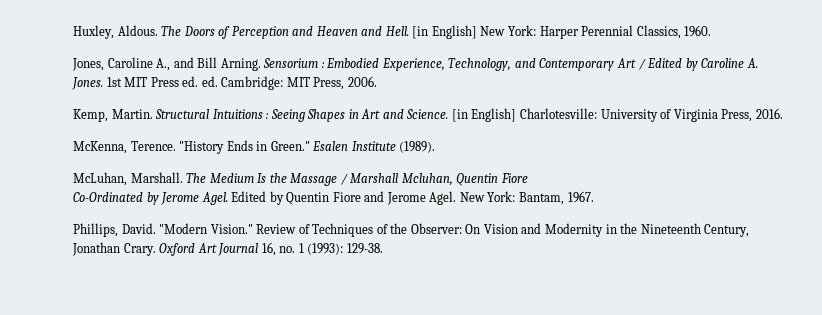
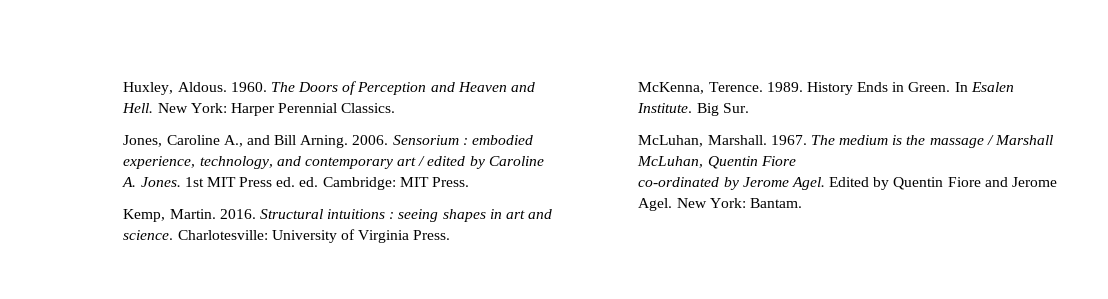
(158, 30) none -> [230,82,267,92] 1960.
[412,25,477,39] [in English] -> (154, 108) none
[636,25,712,39] Classics, 1960. -> [341,103,396,113] Classics.
(261, 64) none -> [352,135,389,145] 2006.
[326,58,683,71] Embodied Experience, Technology, and Contemporary Art / Edited -> [471,135,533,145] [123,156,466,169] embodied experience, technology, and contemporary art / edited
[313,76,377,90] Press, 2006. -> [431,177,469,187] Press.
[155,108,517,122] Structural Intuitions : Seeing Shapes in Art and Science. [in English] -> [219,209,553,222] [123,230,174,240] 2016. Structural intuitions : seeing shapes in art and science.
[721,108,783,122] Press, 2016. -> [413,230,451,240] Press.
[179,140,436,154] [73,172,338,186] "History Ends in Green." Esalen Institute (1989). // McLuhan, Marshall. The Medium Is the Massage -> [766,82,1014,95] [637,103,749,116] [638,135,984,148] 1989. History Ends in Green. In Esalen Institute. Big Sur. // McLuhan, Marshall. 1967. The medium is the massage
[401,173,453,186] Mcluhan, -> [637,156,704,168] McLuhan,
[73,192,144,202] Co-Ordinated -> [638,177,720,187] co-ordinated
[518,191,594,205] [73,223,750,237] [72,242,383,256] Bantam, 1967. // Phillips, David. "Modern Vision." Review of Techniques of the Observer: On Vision and Modernity in the Nineteenth Century, Jonathan Crary. Oxford Art Journal 16, no. 1 (1993): 129-38. -> [749,198,802,208] Bantam.

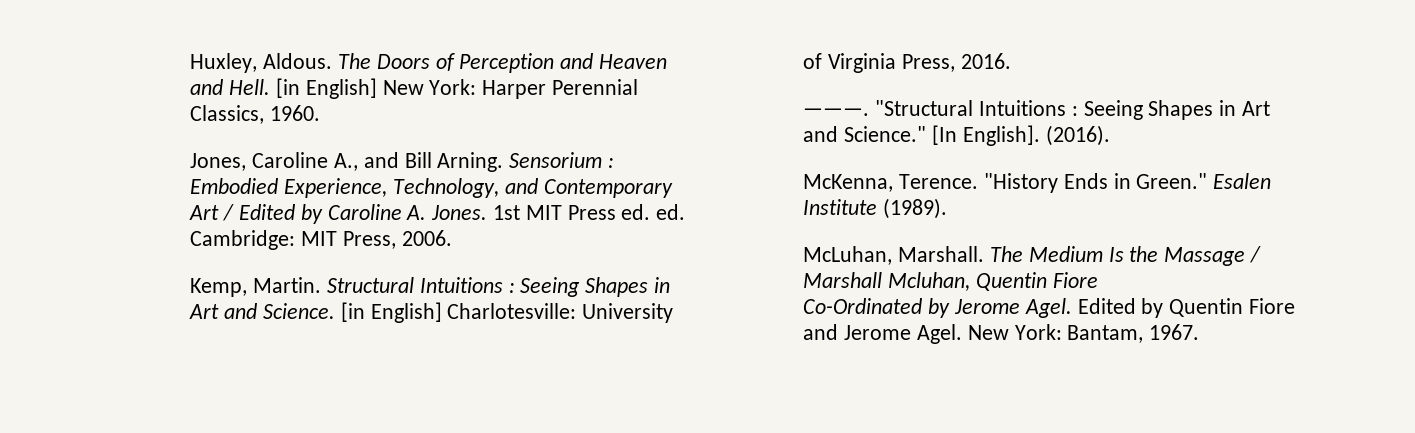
[230,82,267,92] 1960. -> (333, 61) none
(154, 108) none -> [275,78,377,99] [in English]
[341,103,396,113] Classics. -> [190,105,321,124] Classics, 1960.
[352,135,389,145] 2006. -> (504, 162) none
[471,135,533,145] [123,156,466,169] embodied experience, technology, and contemporary art / edited -> [190,178,673,198] [189,204,295,221] Embodied Experience, Technology, and Contemporary Art / Edited
[431,177,469,187] Press. -> [342,230,452,249] Press, 2006.
[219,209,553,222] [123,229,451,243] [638,82,1014,95] [637,103,749,116] [638,135,984,148] 2016. Structural intuitions : seeing shapes in art and science. Charlotesville: University of Virginia Press. // McKenna, Terence. 1989. History Ends in Green. In Esalen Institute. Big Sur. // McLuhan, Marshall. 1967. The medium is the massage -> [326,277,671,297] [189,302,674,323] [803,53,1011,73] [803,100,1271,120] [803,125,1110,146] [803,173,1272,193] [803,198,948,219] [803,246,1246,266] Structural Intuitions : Seeing Shapes in Art and Science. [in English] Charlotesville: University of Virginia Press, 2016. // ———. "Structural Intuitions : Seeing Shapes in Art and Science." [In English]. (2016). // McKenna, Terence. "History Ends in Green." Esalen Institute (1989). // McLuhan, Marshall. The Medium Is the Massage
[637,156,704,168] McLuhan, -> [888,272,971,291] Mcluhan,
[638,177,720,187] co-ordinated -> [803,298,923,314] Co-Ordinated
[749,198,802,208] Bantam. -> [1067,324,1200,343] Bantam, 1967.

